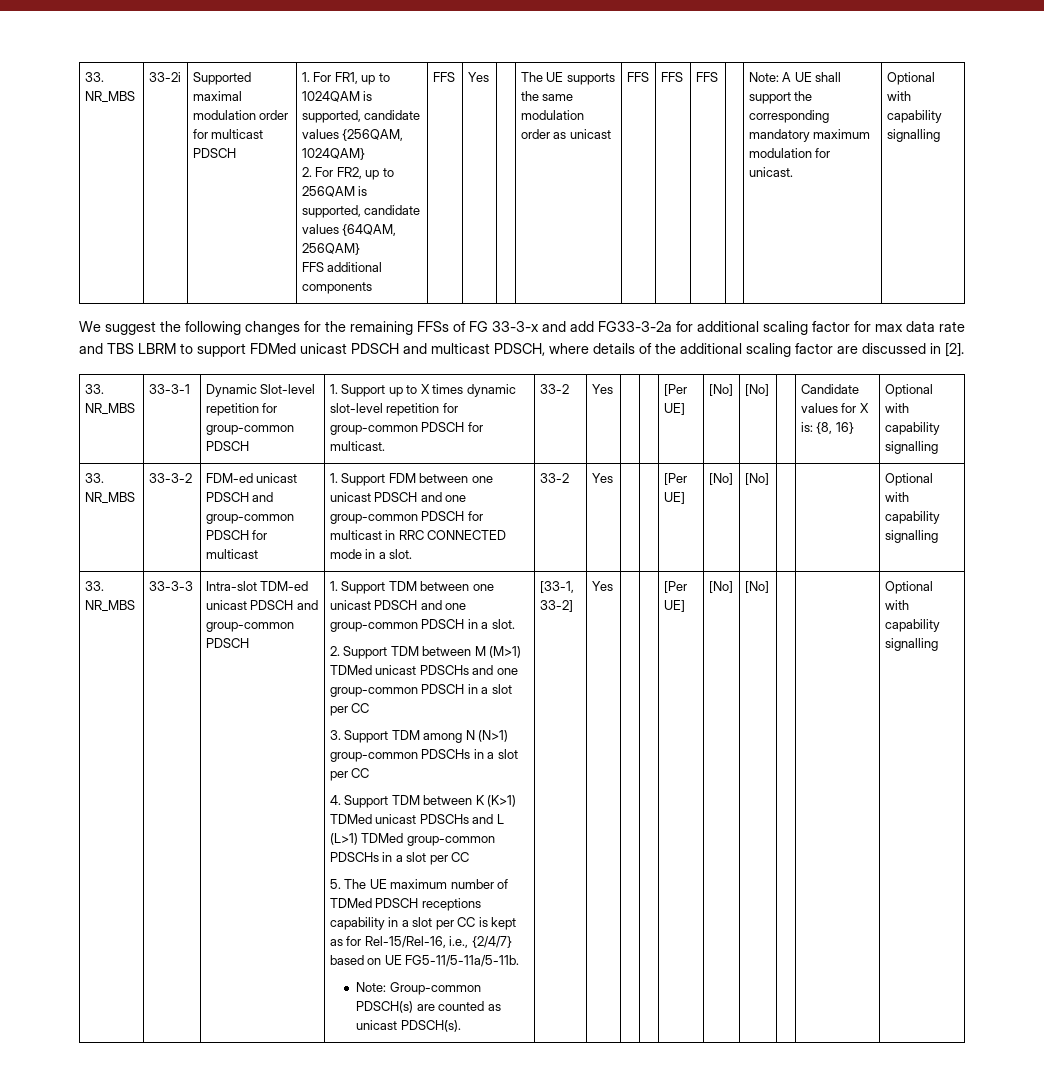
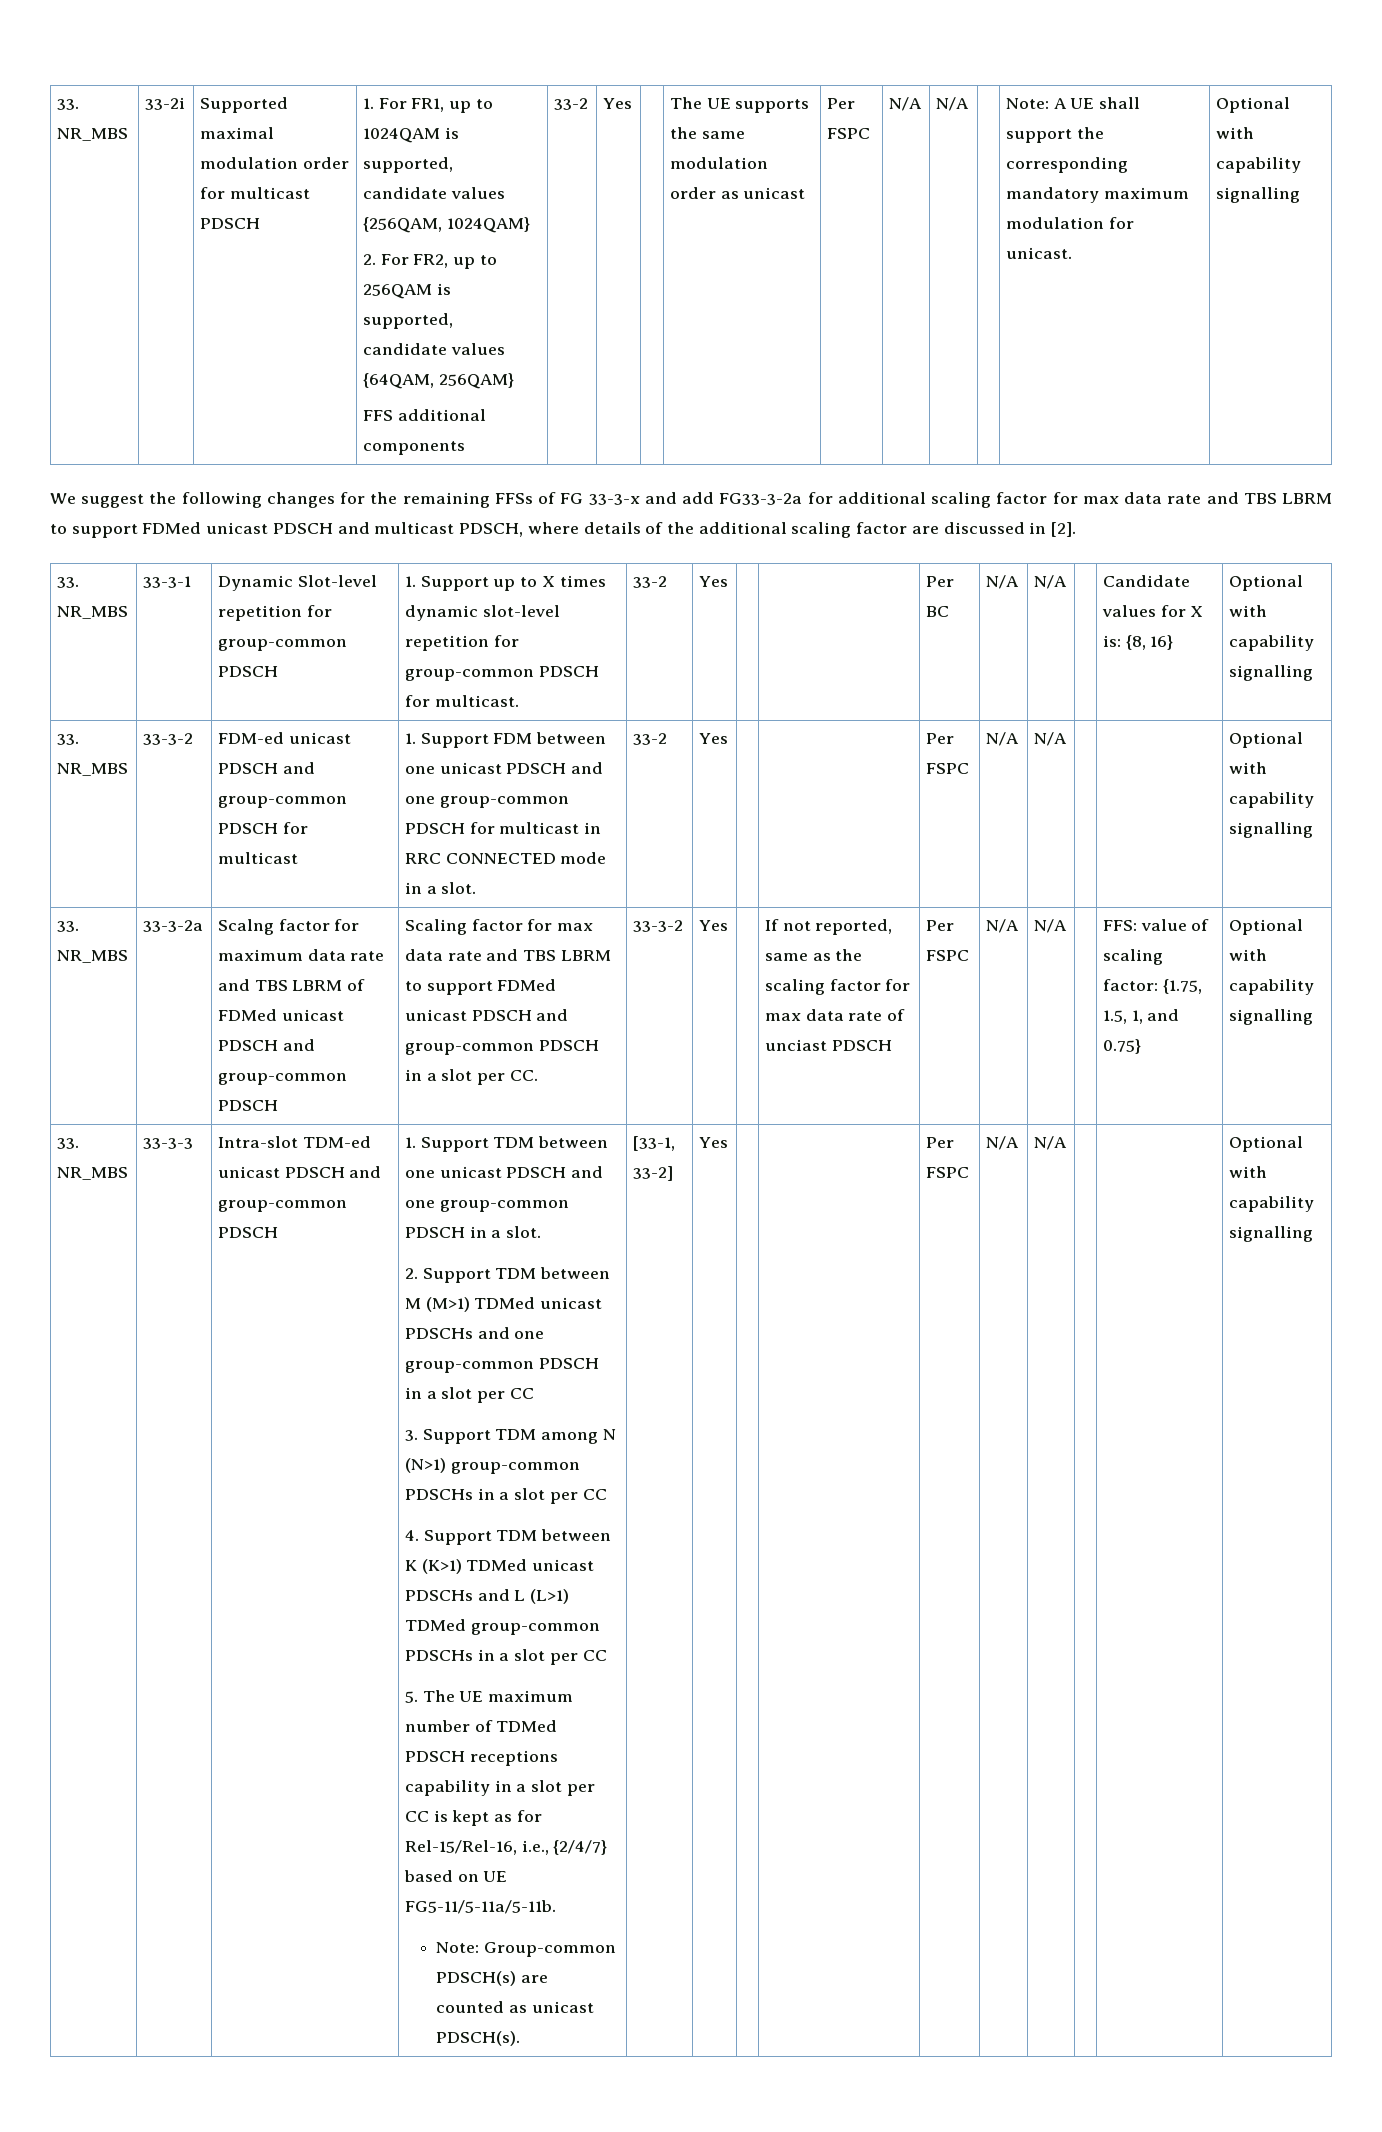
[432,72,455,82] FFS -> [554,98,589,110] 33-2
[626,72,649,82] [660,72,683,82] [695,72,718,82] FFS | FFS | FFS -> [827,98,856,109] [827,128,871,139] [889,97,923,111] [936,97,970,111] Per FSPC | N/A | N/A
[663,384,687,396] [663,403,685,415] [708,384,733,396] [744,384,769,396] [Per UE] | [No] | [No] -> [926,576,955,587] [926,606,950,617] [986,575,1020,589] [1034,575,1068,589] Per BC | N/A | N/A
[663,473,687,485] [663,492,685,504] [708,473,733,485] [744,473,769,485] [884,473,933,486] [884,492,909,502] [884,511,940,524] [884,530,938,543] [Per UE] | [No] | [No] | | | Optional with capability signalling -> [926,733,955,744] [926,763,970,774] [986,732,1020,746] [1034,732,1068,746] [1229,732,1304,748] [1229,762,1268,774] [1229,792,1315,808] [1229,822,1314,838] [57,921,80,932] [57,950,129,963] [143,920,204,932] [218,919,360,935] [218,949,385,961] [218,979,366,991] [218,1009,344,1021] [218,1039,315,1051] [218,1073,348,1085] [218,1100,279,1111] [405,919,594,935] [405,949,611,961] [405,979,557,995] [405,1009,569,1021] [405,1040,599,1055] [405,1069,538,1085] [633,920,684,932] [699,920,729,931] [765,919,893,935] [765,949,863,961] [765,979,911,995] [765,1009,906,1021] [765,1039,892,1051] [926,920,955,931] [926,950,970,961] [986,919,1020,933] [1034,919,1068,933] [1103,919,1210,931] [1103,949,1164,965] [1103,979,1202,994] [1103,1009,1180,1024] [1103,1039,1142,1054] [1229,919,1304,935] [1229,949,1268,961] [1229,979,1315,995] [1229,1009,1314,1025] Per FSPC | N/A | N/A | | | Optional with capability signalling // 33. NR_MBS | 33-3-2a | Scalng factor for maximum data rate and TBS LBRM of FDMed unicast PDSCH and group-common PDSCH | Scaling factor for max data rate and TBS LBRM to support FDMed unicast PDSCH and group-common PDSCH in a slot per CC. | 33-3-2 | Yes | | If not reported, same as the scaling factor for max data rate of unciast PDSCH | Per FSPC | N/A | N/A | | FFS: value of scaling factor: {1.75, 1.5, 1, and 0.75} | Optional with capability signalling
[663,581,687,593] [663,600,685,612] [708,581,733,593] [744,581,769,593] [Per UE] | [No] | [No] -> [926,1137,955,1148] [926,1167,970,1178] [986,1136,1020,1150] [1034,1136,1068,1150] Per FSPC | N/A | N/A

